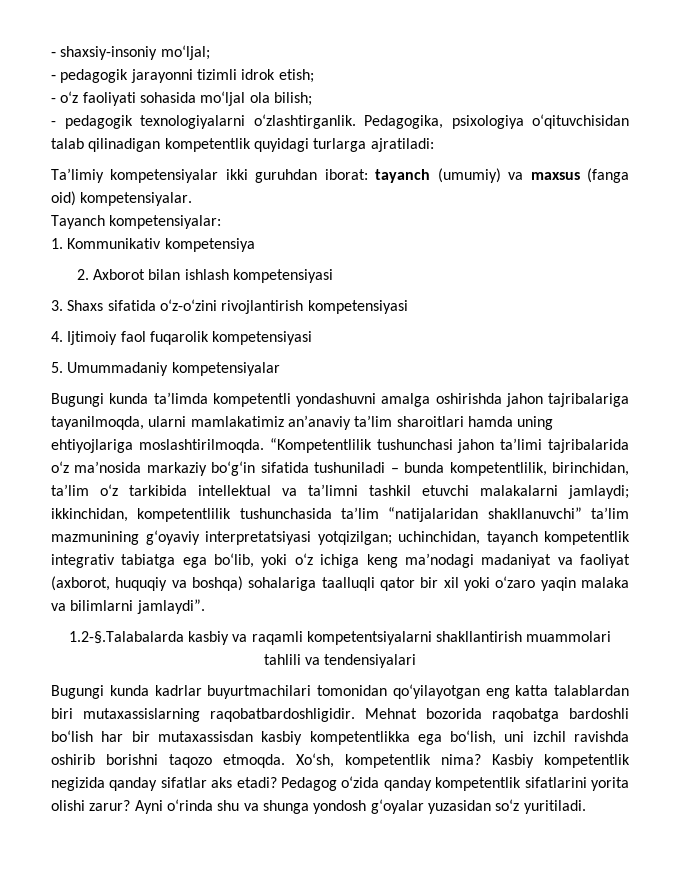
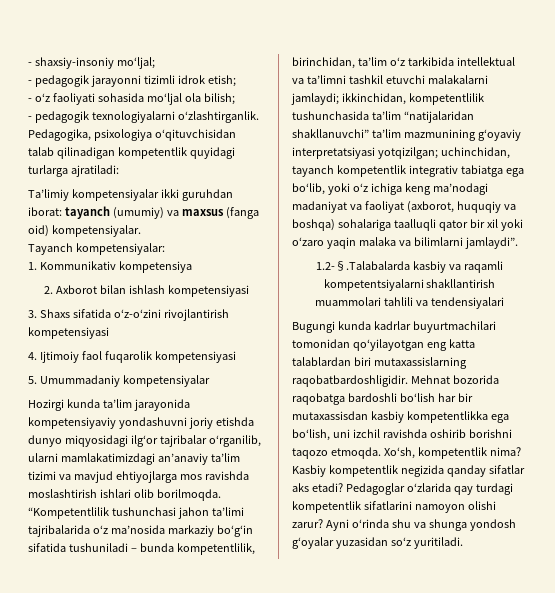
[51,392,629,407] [51,415,554,430] [51,439,264,453] Bugungi kunda ta’limda kompetentli yondashuvni amalga oshirishda jahon tajribalariga tayanilmoqda, ularni mamlakatimiz an’anaviy ta’lim sharoitlari hamda uning ehtiyojlariga moslashtirilmoqda. -> [28,399,190,411] [28,417,254,429] [28,435,261,447] [28,453,240,465] [28,471,249,483] [28,489,221,501] Hozirgi kunda ta’lim jarayonida kompetensiyaviy yondashuvni joriy etishda dunyo miqyosidagi ilg‘or tajribalar o‘rganilib, ularni mamlakatimizdagi an’anaviy ta’lim tizimi va mavjud ehtiyojlarga mos ravishda moslashtirish ishlari olib borilmoqda.
[281,776,432,791] Pedagog o‘zida qanday -> [345,483,513,495] Pedagoglar o‘zlarida qay turdagi
[590,777,629,791] yorita -> [414,504,465,513] namoyon

